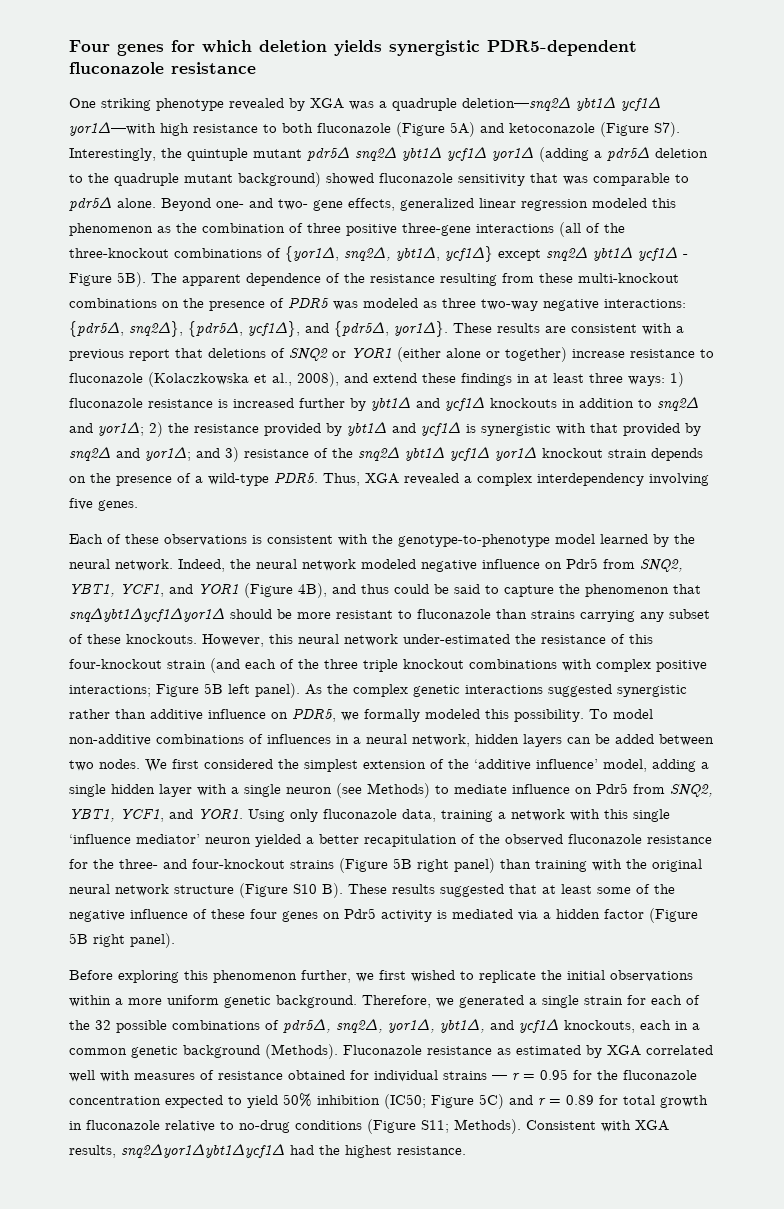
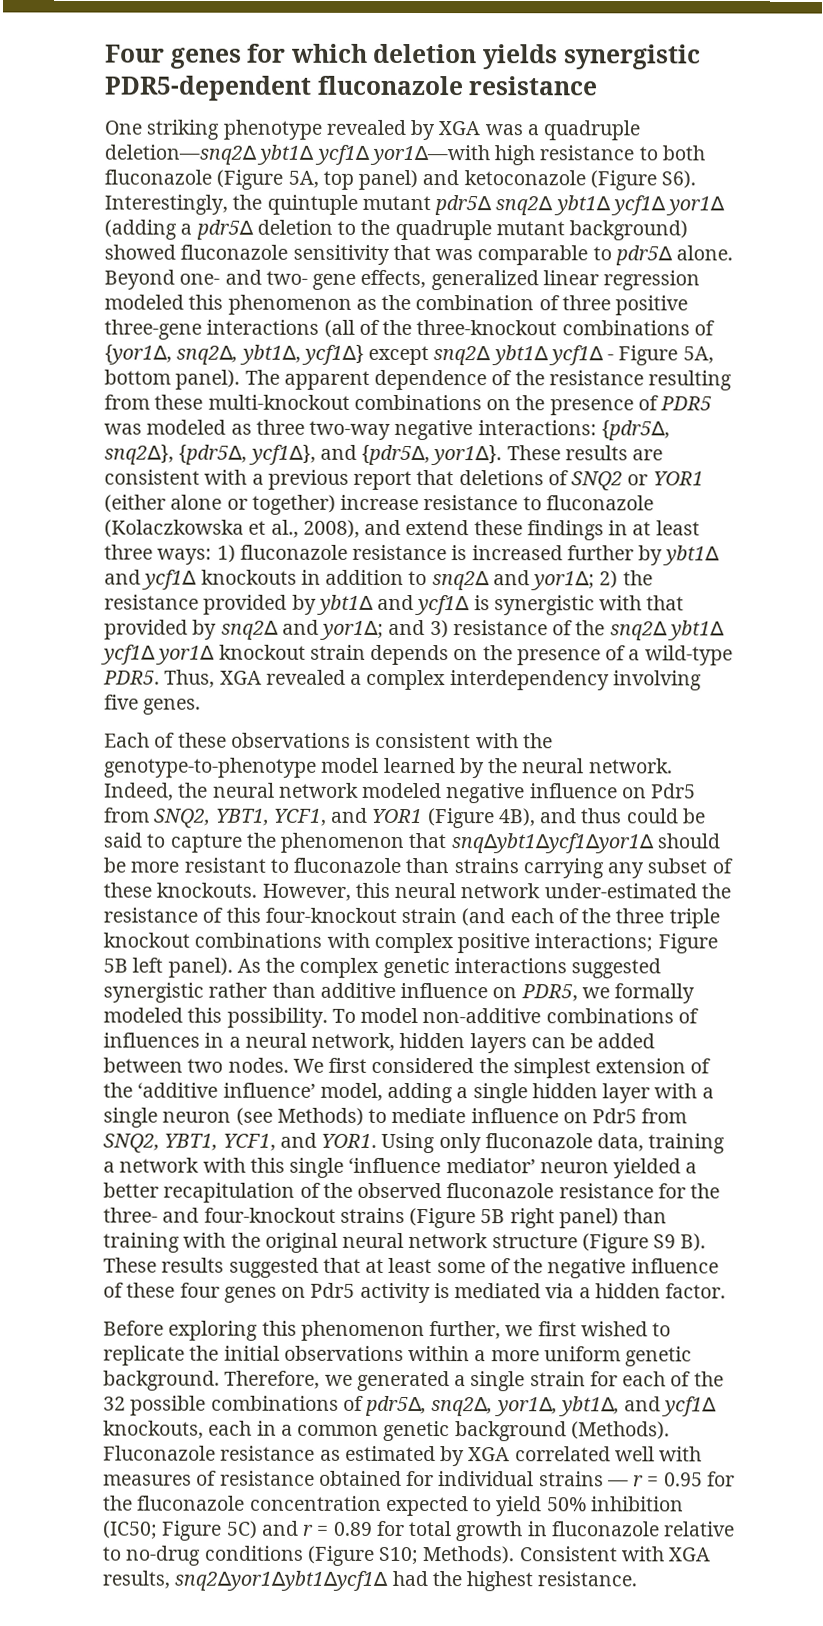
[450,122,475,137] 5A) -> [287,169,419,191] 5A, top panel)
[654,122,680,137] S7). -> [661,170,697,189] S6).
[117,272,146,287] 5B). -> [682,346,714,364] [104,369,241,390] 5A, bottom panel).
[293,884,317,894] S10 -> [653,1234,677,1249] S9
[604,908,698,923] [69,933,175,948] factor (Figure 5B right panel). -> [665,1283,727,1299] factor.
[421,1120,449,1133] S11; -> [378,1546,419,1566] S10;

